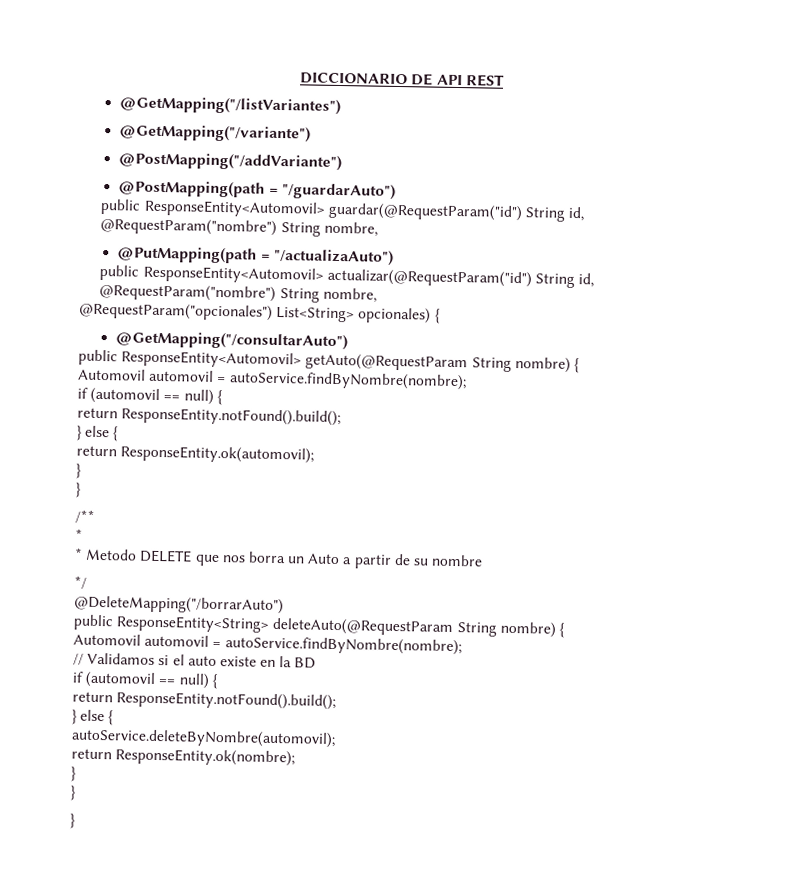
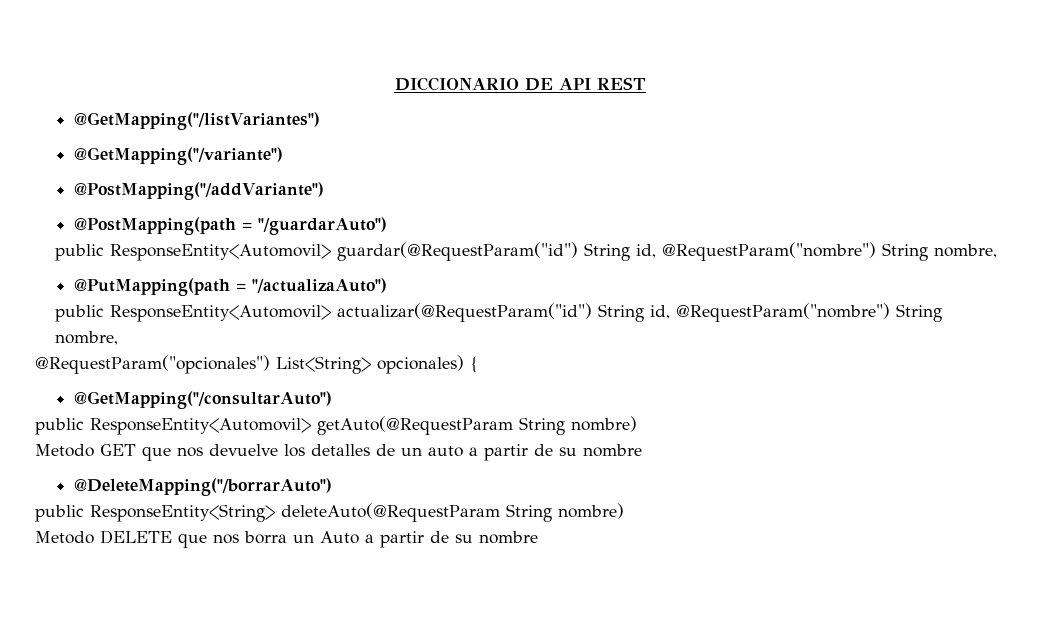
[573,357,580,374] [78,368,467,391] [77,387,223,406] [77,407,342,427] [76,425,120,442] [76,445,315,464] [76,463,82,479] [76,482,82,498] [75,509,95,523] [75,528,83,541] [74,547,83,560] { // Automovil automovil = autoService.findByNombre(nombre); // if (automovil == null) { // return ResponseEntity.notFound().build(); // } else { // return ResponseEntity.ok(automovil); // } // } // /** // * // * -> [35,444,642,461] [73,478,332,496] [35,503,624,522] // Metodo GET que nos devuelve los detalles de un auto a partir de su nombre // @DeleteMapping("/borrarAuto") // public ResponseEntity<String> deleteAuto(@RequestParam String nombre) //
[74,575,87,589] [74,595,284,615] [73,614,565,638] [73,633,462,656] [73,652,317,669] [72,671,219,690] [72,691,337,711] [72,709,115,726] [71,728,336,749] [71,748,296,767] [71,766,77,782] [70,785,77,801] [70,813,76,829] // */ // @DeleteMapping("/borrarAuto") // public ResponseEntity<String> deleteAuto(@RequestParam String nombre) { // Automovil automovil = autoService.findByNombre(nombre); // // Validamos si el auto existe en la BD // if (automovil == null) { // return ResponseEntity.notFound().build(); // } else { // autoService.deleteByNombre(automovil); // return ResponseEntity.ok(nombre); // } // } // } -> (538, 537) none

